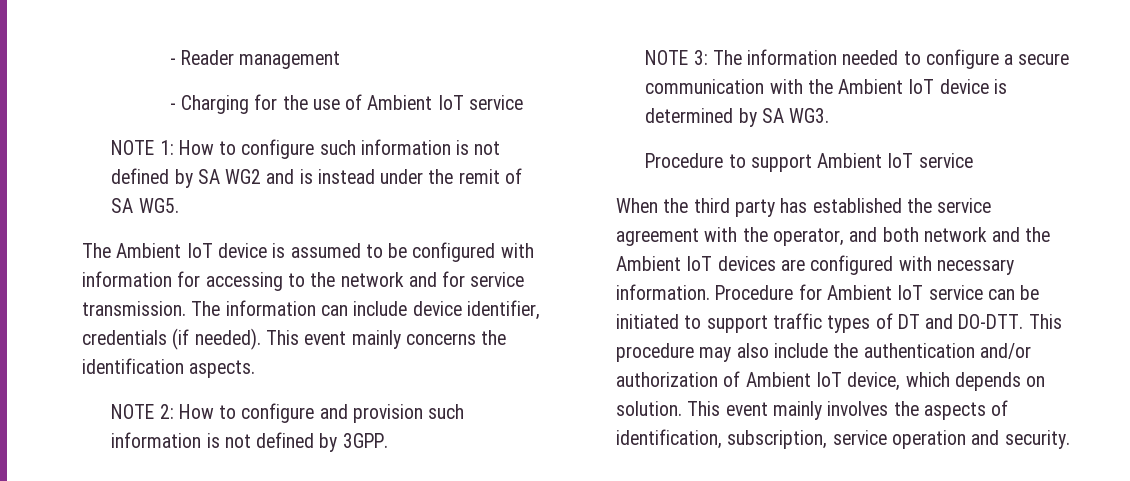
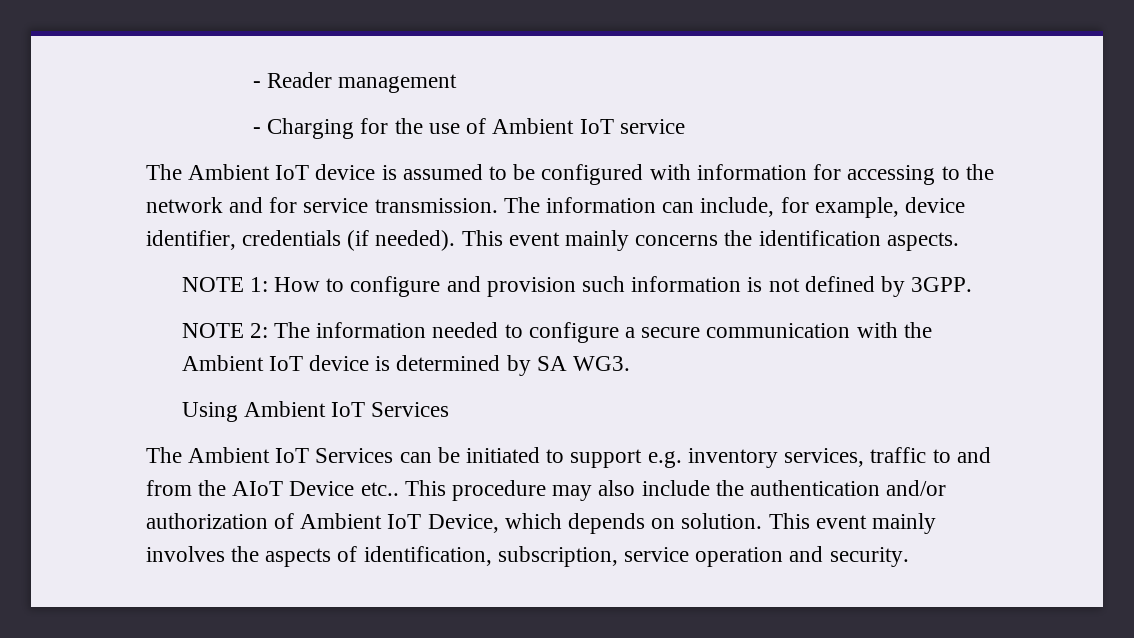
[111,139,501,159] [111,168,523,188] [111,198,179,213] // NOTE 1: How to configure such information is not defined by SA WG2 and is instead under the remit of SA WG5. -> (685, 126) none
[353,301,408,316] include -> [700,197,899,218] include, for example,
[159,404,174,419] 2: -> [249,277,268,292] 1:
[693,50,708,65] 3: -> [249,323,268,338] 2:
[645,153,973,172] [616,198,992,217] [616,227,1051,246] [616,255,1014,275] [616,284,983,300] Procedure to support Ambient IoT service // When the third party has established the service agreement with the operator, and both network and the Ambient IoT devices are configured with necessary information. Procedure for Ambient IoT service -> [181,401,450,422] [145,447,394,463] Using Ambient IoT Services // The Ambient IoT Services
[772,313,1024,333] traffic types of DT and DO-DTT. -> [647,447,991,468] [145,480,399,496] e.g. inventory services, traffic to and from the AIoT Device etc..
[847,372,901,391] device, -> [427,514,499,533] Device,

